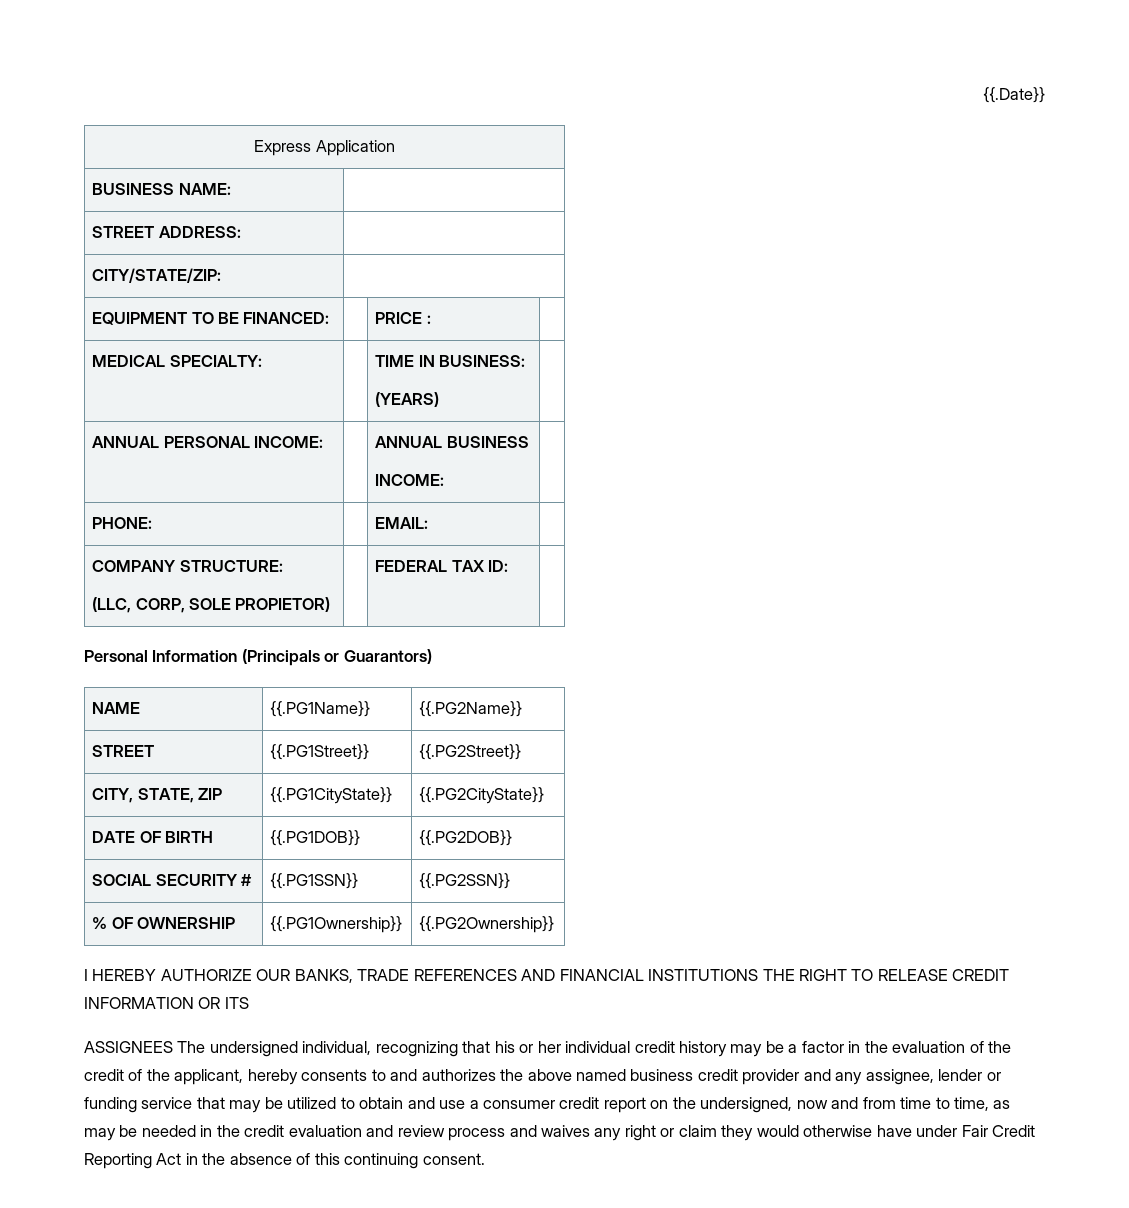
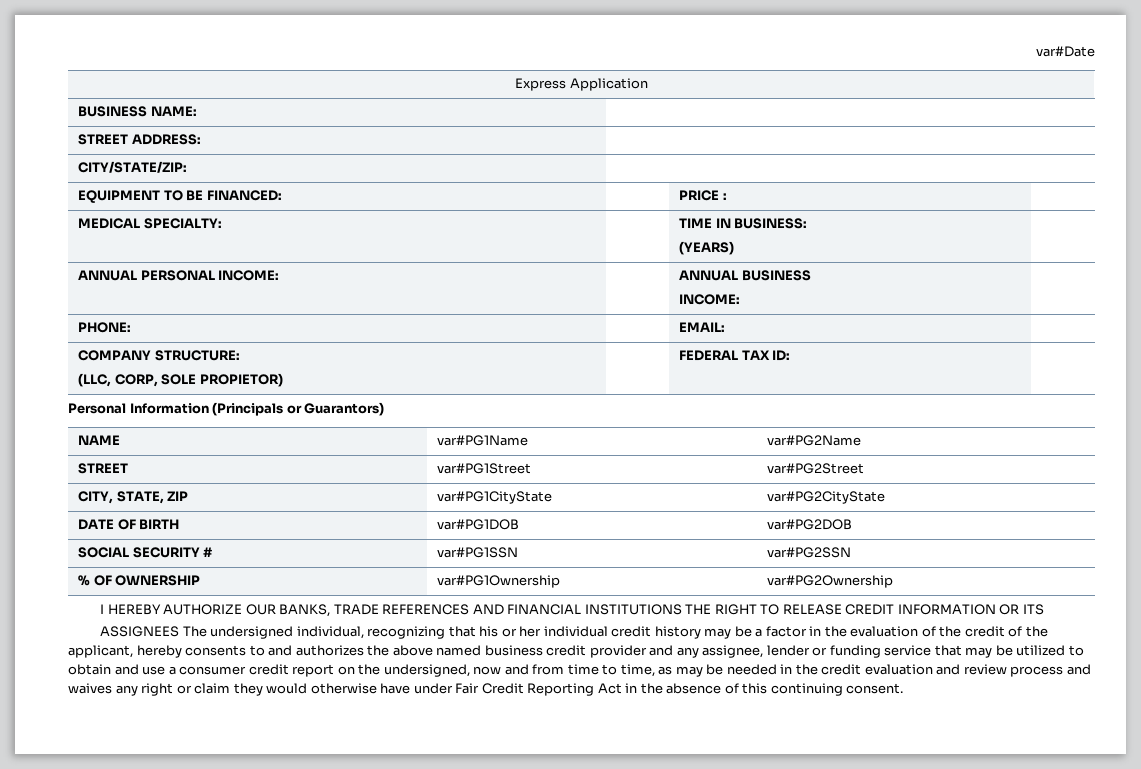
[983,87,1045,103] {{.Date}} -> [1036,46,1095,57] var#Date
[270,701,371,717] [419,701,523,717] {{.PG1Name}} | {{.PG2Name}} -> [437,435,529,446] [767,435,862,446] var#PG1Name | var#PG2Name
[270,744,370,760] [419,744,522,760] {{.PG1Street}} | {{.PG2Street}} -> [437,463,532,474] [767,463,865,474] var#PG1Street | var#PG2Street
[270,787,393,804] [419,787,545,804] {{.PG1CityState}} | {{.PG2CityState}} -> [437,491,553,504] [767,491,886,504] var#PG1CityState | var#PG2CityState
[270,830,361,846] [419,830,513,846] {{.PG1DOB}} | {{.PG2DOB}} -> [437,519,520,530] [767,519,853,530] var#PG1DOB | var#PG2DOB
[270,873,359,889] [419,873,511,889] {{.PG1SSN}} | {{.PG2SSN}} -> [437,547,519,558] [767,547,852,558] var#PG1SSN | var#PG2SSN
[270,916,403,933] [419,916,555,933] {{.PG1Ownership}} | {{.PG2Ownership}} -> [437,575,561,588] [767,575,894,588] var#PG1Ownership | var#PG2Ownership

